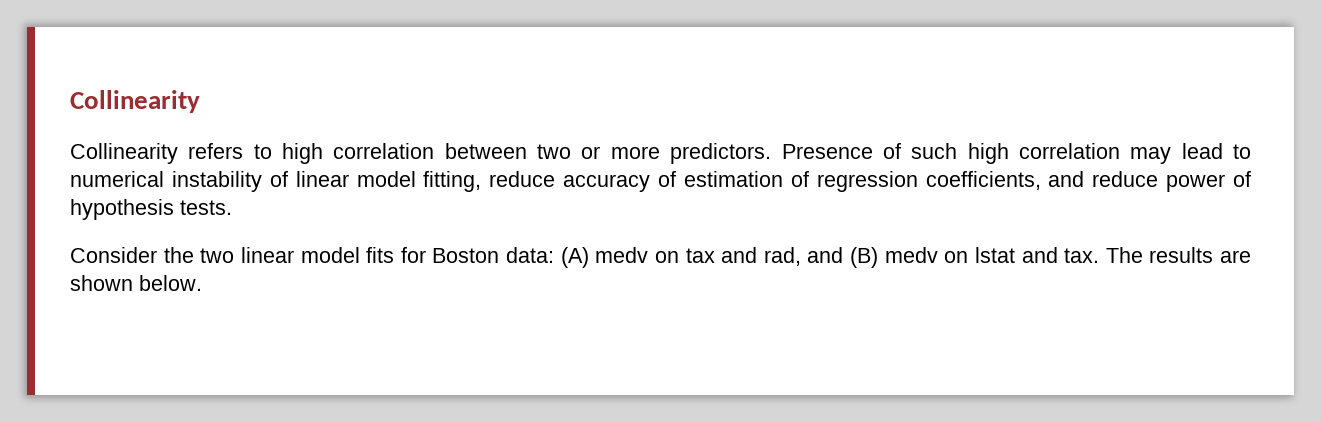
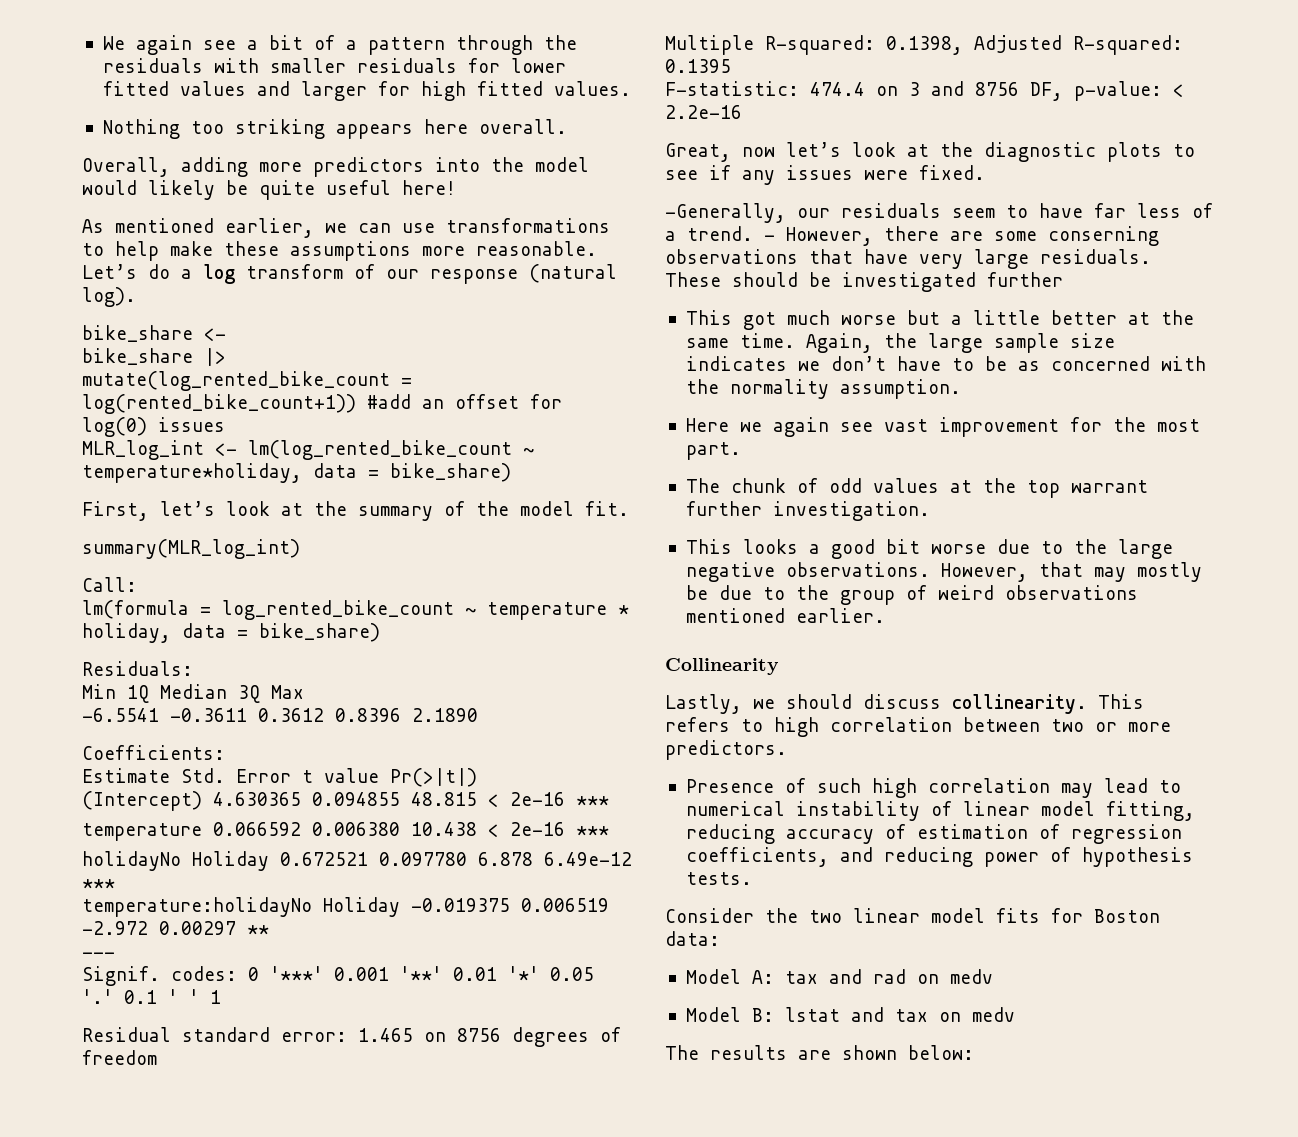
[70,90,200,113] [70,143,178,164] Collinearity // Collinearity -> [102,35,577,55] [102,58,566,73] [102,81,631,101] [102,119,567,139] [82,157,589,177] [82,180,456,200] [82,218,610,238] [82,241,597,261] [82,264,617,284] [82,287,136,307] [82,325,226,342] [82,348,226,366] [82,371,412,391] [82,394,562,414] [82,417,225,437] [82,440,534,460] [82,463,511,483] [82,501,629,521] [82,539,300,559] [82,577,137,592] [82,600,629,620] [82,623,380,643] [82,661,193,676] [82,684,304,703] [82,708,478,722] [82,745,225,760] [82,768,477,787] [82,791,609,811] [82,822,609,841] [82,851,632,871] [82,879,115,889] [82,897,609,917] [82,921,269,935] [82,952,115,958] [82,966,594,986] [82,989,221,1004] [82,1027,621,1047] [82,1050,157,1065] [665,35,1183,55] [665,59,731,73] [665,81,1184,101] [665,105,742,119] [665,142,1195,162] [665,165,985,185] [665,203,1213,223] [665,226,1159,246] [665,249,1151,269] [665,272,1063,292] [685,310,1194,330] [685,333,1115,353] [685,356,1206,371] [685,379,961,399] [685,417,1200,437] [685,442,741,460] [685,478,1148,498] [685,501,930,521] [685,539,1173,559] [685,562,1202,582] [685,585,1138,605] [685,608,885,623] [665,658,779,675] [665,694,1144,714] We again see a bit of a pattern through the residuals with smaller residuals for lower fitted values and larger for high fitted values. // Nothing too striking appears here overall. // Overall, adding more predictors into the model would likely be quite useful here! // As mentioned earlier, we can use transformations to help make these assumptions more reasonable. Let’s do a log transform of our response (natural log). // bike_share <- // bike_share |> // mutate(log_rented_bike_count = log(rented_bike_count+1)) #add an offset for log(0) issues // MLR_log_int <- lm(log_rented_bike_count ~ temperature*holiday, data = bike_share) // First, let’s look at the summary of the model fit. // summary(MLR_log_int) // Call: // lm(formula = log_rented_bike_count ~ temperature * holiday, data = bike_share) // Residuals: // Min 1Q Median 3Q Max // -6.5541 -0.3611 0.3612 0.8396 2.1890 // Coefficients: // Estimate Std. Error t value Pr(>|t|) // (Intercept) 4.630365 0.094855 48.815 < 2e-16 *** // temperature 0.066592 0.006380 10.438 < 2e-16 *** // holidayNo Holiday 0.672521 0.097780 6.878 6.49e-12 *** // temperature:holidayNo Holiday -0.019375 0.006519 -2.972 0.00297 ** // --- // Signif. codes: 0 '***' 0.001 '**' 0.01 '*' 0.05 '.' 0.1 ' ' 1 // Residual standard error: 1.465 on 8756 degrees of freedom // Multiple R-squared: 0.1398, Adjusted R-squared: 0.1395 // F-statistic: 474.4 on 3 and 8756 DF, p-value: < 2.2e-16 // Great, now let’s look at the diagnostic plots to see if any issues were fixed. // -Generally, our residuals seem to have far less of a trend. - However, there are some conserning observations that have very large residuals. These should be investigated further // This got much worse but a little better at the same time. Again, the large sample size indicates we don’t have to be as concerned with the normality assumption. // Here we again see vast improvement for the most part. // The chunk of odd values at the top warrant further investigation. // This looks a good bit worse due to the large negative observations. However, that may mostly be due to the group of weird observations mentioned earlier. // Collinearity // Lastly, we should discuss collinearity. This
(772, 153) none -> (787, 750) //
[489,171,556,187] reduce -> [685,824,775,844] reducing
[1092,171,1159,187] reduce -> [883,847,973,867] reducing
[560,247,1100,268] (A) medv on tax and rad, and (B) medv on lstat and tax. -> [685,969,993,984] [685,1007,1015,1022] // Model A: tax and rad on medv // Model B: lstat and tax on medv //
[139,275,202,291] below. -> [908,1045,974,1060] below:

